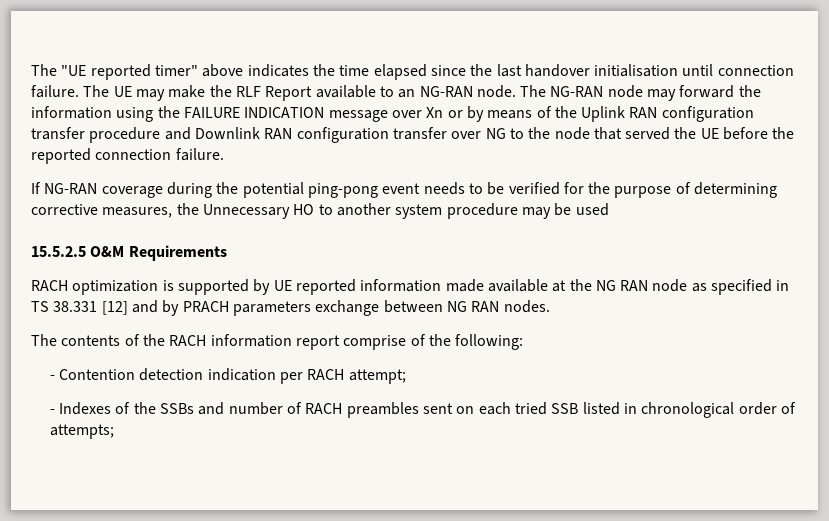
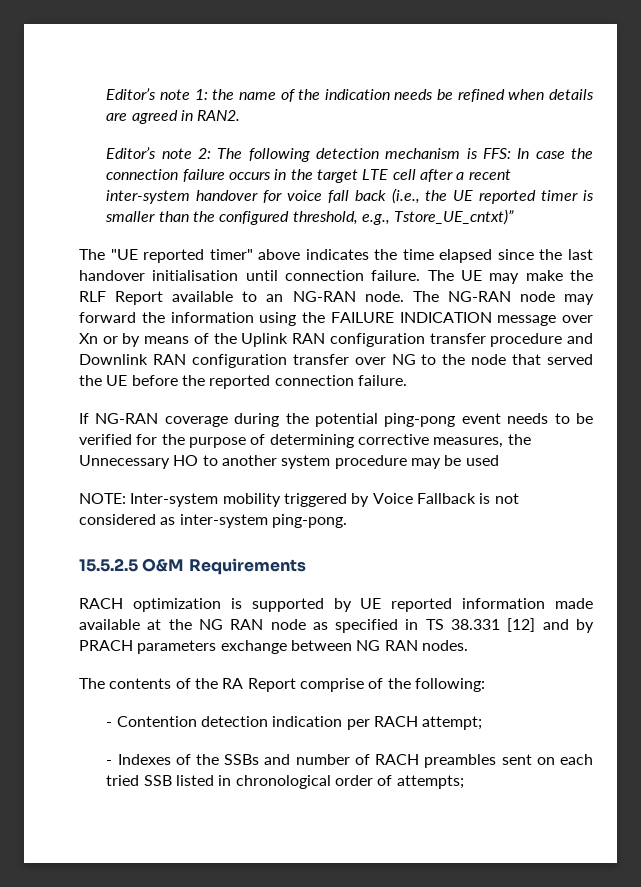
(31, 70) none -> [106,88,595,102] [106,110,241,124] [106,147,594,162] [106,169,511,183] [106,188,594,204] [105,209,515,225] Editor’s note 1: the name of the indication needs be refined when details are agreed in RAN2. // Editor’s note 2: The following detection mechanism is FFS: In case the connection failure occurs in the target LTE cell after a recent inter-system handover for voice fall back (i.e., the UE reported timer is smaller than the configured threshold, e.g., Tstore_UE_cntxt)” //
(609, 209) none -> [79,493,519,507] [79,514,347,528] // NOTE: Inter-system mobility triggered by Voice Fallback is not considered as inter-system ping-pong.
[169,334,340,350] RACH information report -> [222,678,296,692] RA Report

